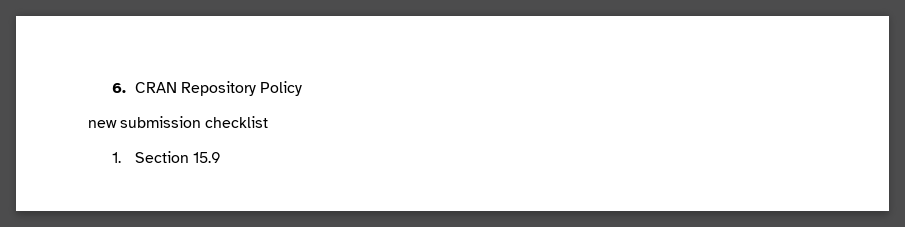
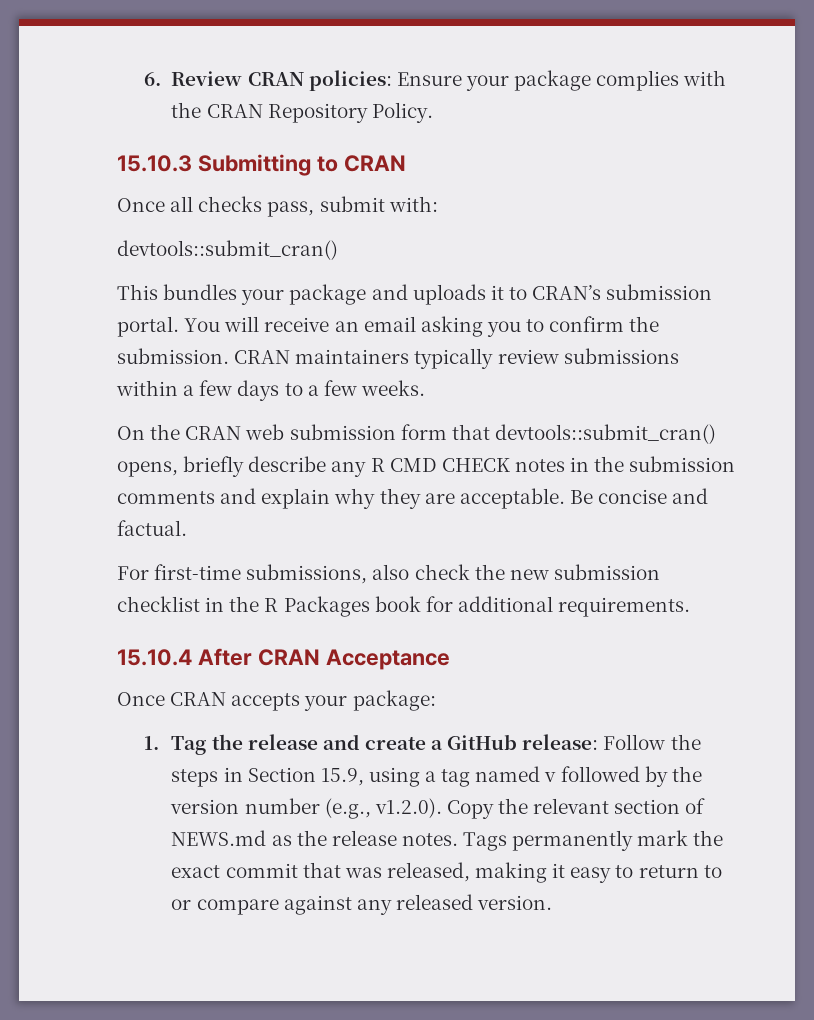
[135,81,303,96] [88,116,269,128] [111,151,222,163] CRAN Repository Policy // new submission checklist // 1. Section 15.9 -> [171,70,727,91] [171,102,433,123] [117,154,406,176] [117,196,438,217] [117,240,338,260] [117,284,713,305] [117,316,660,337] [117,348,679,369] [116,380,425,401] [117,424,716,444] [117,456,736,477] [117,488,709,509] [117,520,187,536] [117,564,660,584] [117,596,691,617] [117,648,450,670] [117,690,436,711] [144,734,701,755] [171,766,702,787] [170,798,706,819] [171,830,724,851] [171,862,722,883] [171,894,553,915] Review CRAN policies: Ensure your package complies with the CRAN Repository Policy. // 15.10.3 Submitting to CRAN // Once all checks pass, submit with: // devtools::submit_cran() // This bundles your package and uploads it to CRAN’s submission portal. You will receive an email asking you to confirm the submission. CRAN maintainers typically review submissions within a few days to a few weeks. // On the CRAN web submission form that devtools::submit_cran() opens, briefly describe any R CMD CHECK notes in the submission comments and explain why they are acceptable. Be concise and factual. // For first-time submissions, also check the new submission checklist in the R Packages book for additional requirements. // 15.10.4 After CRAN Acceptance // Once CRAN accepts your package: // 1. Tag the release and create a GitHub release: Follow the steps in Section 15.9, using a tag named v followed by the version number (e.g., v1.2.0). Copy the relevant section of NEWS.md as the release notes. Tags permanently mark the exact commit that was released, making it easy to return to or compare against any released version.

